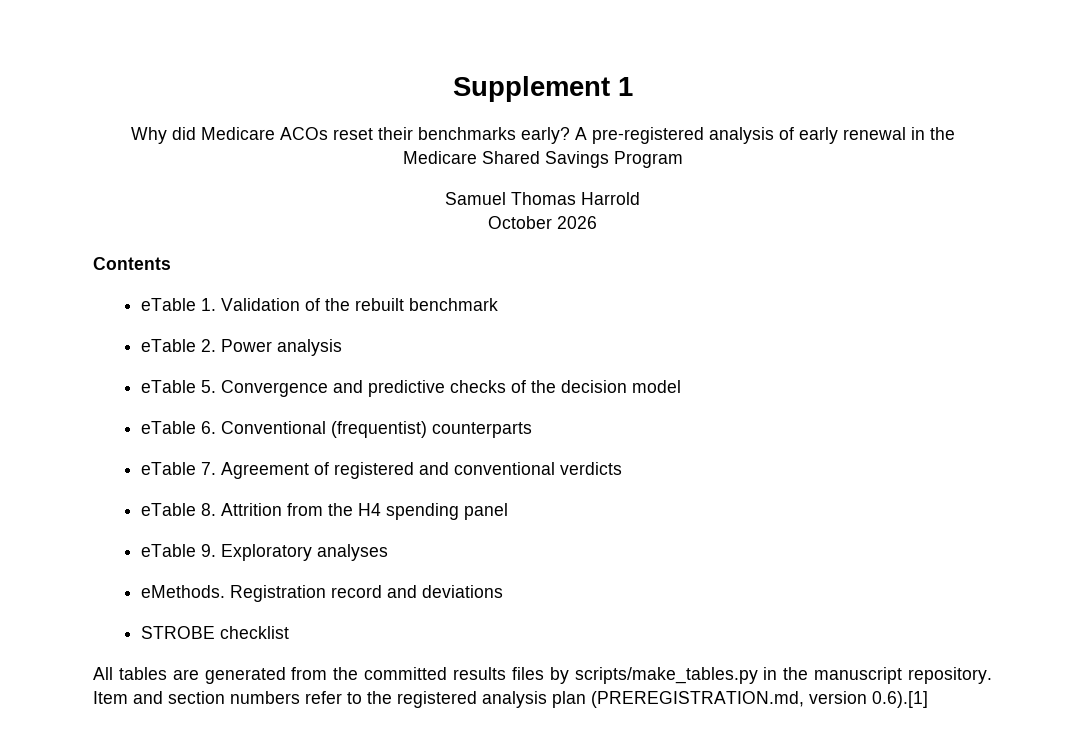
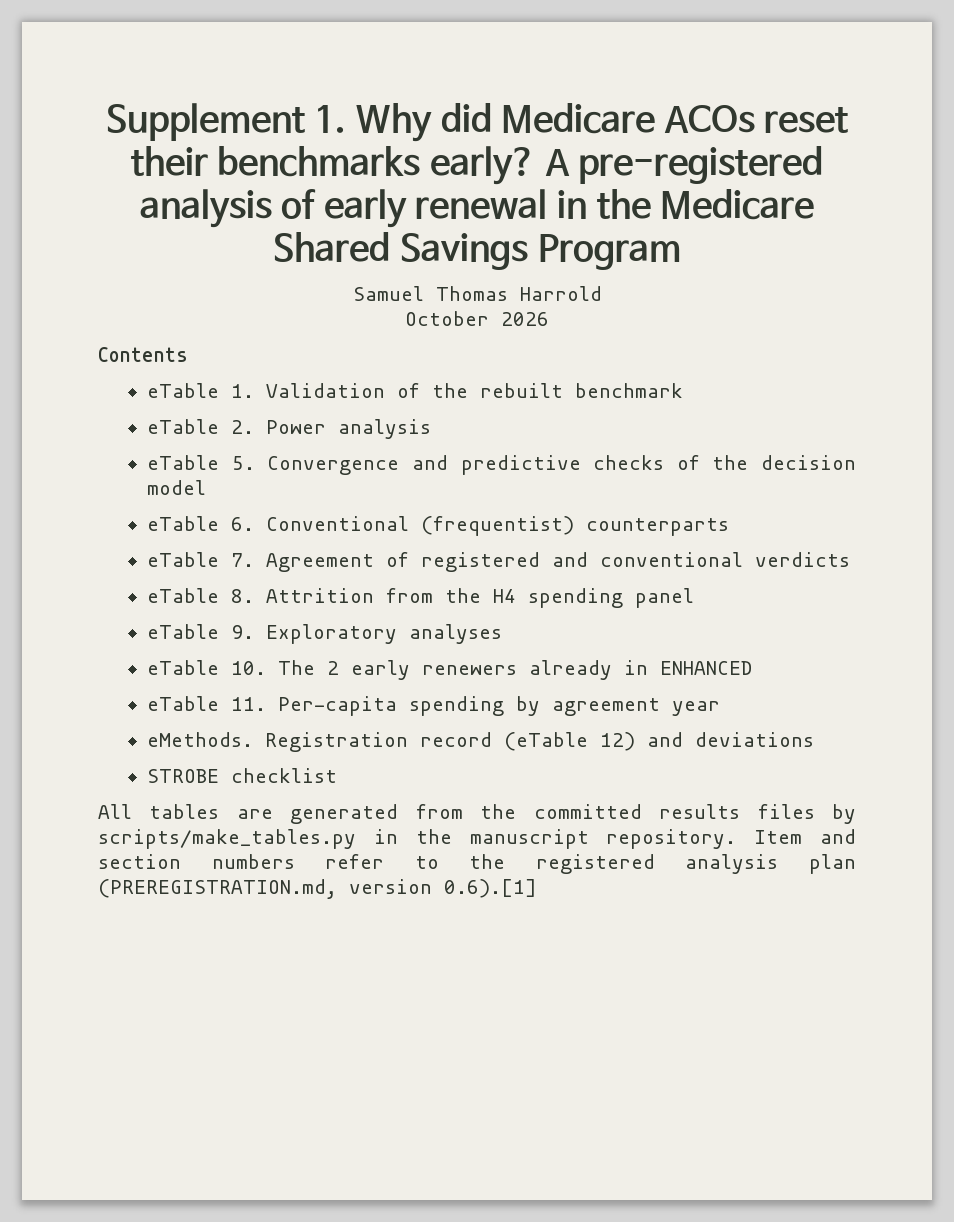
[617,77,633,96] 1 // -> [314,105,347,133] 1.
(389, 552) none -> [147,660,753,680] [147,696,721,716] // eTable 10. The 2 early renewers already in ENHANCED // eTable 11. Per-capita spending by agreement year
(383, 591) none -> [504,732,636,751] (eTable 12)

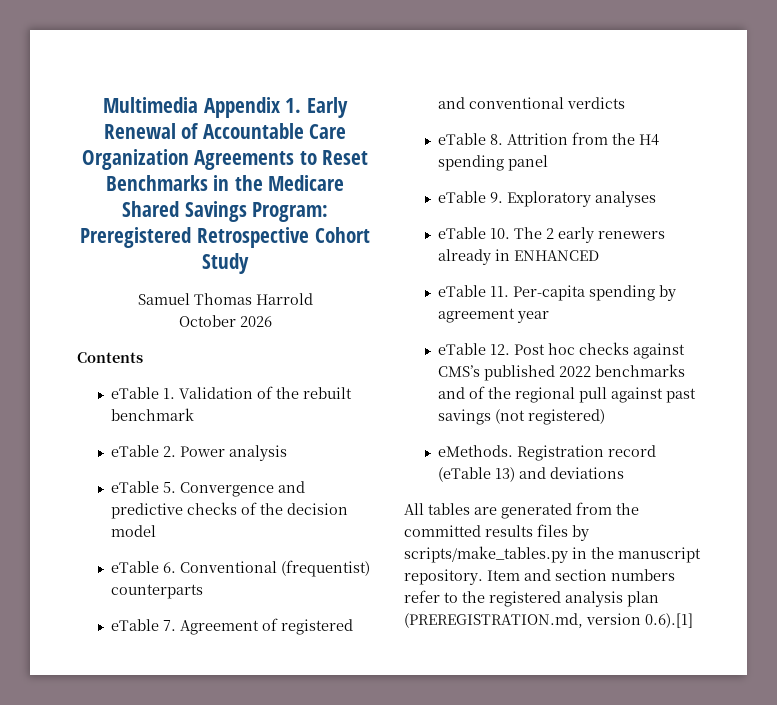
[105,103,849,142] [130,146,824,185] [139,189,548,228] Supplement 1. Why did Medicare ACOs reset their benchmarks early? A pre-registered analysis of early renewal -> [103,97,348,118] [103,123,347,139] [81,149,369,170] [105,175,208,191] Multimedia Appendix 1. Early Renewal of Accountable Care Organization Agreements to Reset Benchmarks
[537,234,681,270] Program -> [252,202,329,222] [80,227,370,248] [202,253,249,274] Program: Preregistered Retrospective Cohort Study
(721, 708) none -> [437,342,685,359] [437,364,685,381] [437,386,696,403] [437,409,605,425] // eTable 12. Post hoc checks against CMS’s published 2022 benchmarks and of the regional pull against past savings (not registered)
[600,732,636,751] 12) -> [494,467,515,482] 13)
[147,768,338,783] // STROBE checklist -> (624, 473) none

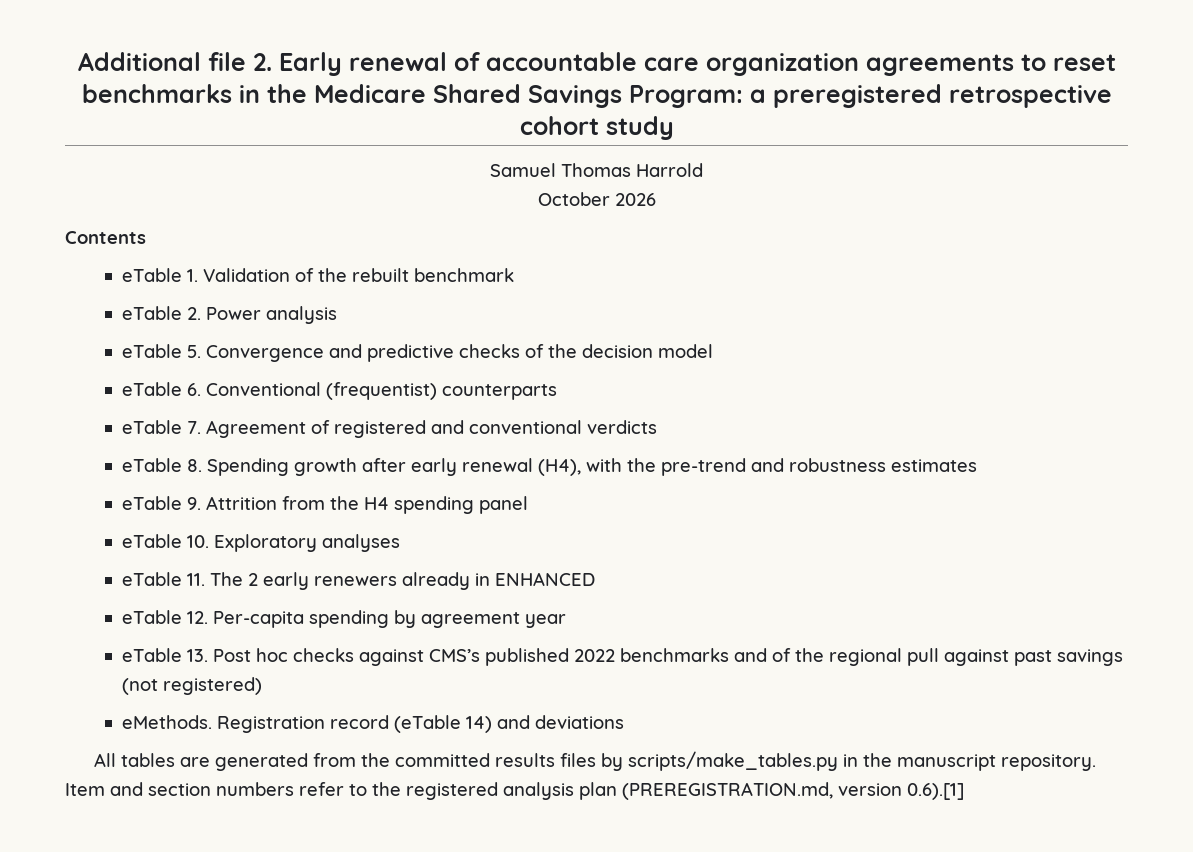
[103,97,348,118] [103,123,347,139] [81,149,369,170] [105,175,208,191] Multimedia Appendix 1. Early Renewal of Accountable Care Organization Agreements to Reset Benchmarks -> [77,52,1116,76] [81,84,232,103] Additional file 2. Early renewal of accountable care organization agreements to reset benchmarks
[80,227,370,248] [202,253,249,274] Preregistered Retrospective Cohort Study -> [749,84,1112,108] [519,116,674,140] a preregistered retrospective cohort study
(503, 139) none -> [206,458,977,476] [121,496,201,510] Spending growth after early renewal (H4), with the pre-trend and robustness estimates // eTable 9.
[489,192,503,203] 9. -> [186,535,209,548] 10.
[489,228,510,239] 10. -> [186,573,205,586] 11.
[489,286,509,297] 11. -> [186,611,208,624] 12.
[489,344,510,355] 12. -> [186,649,208,662] 13.
[494,467,515,482] 13) -> [465,716,492,733] 14)

